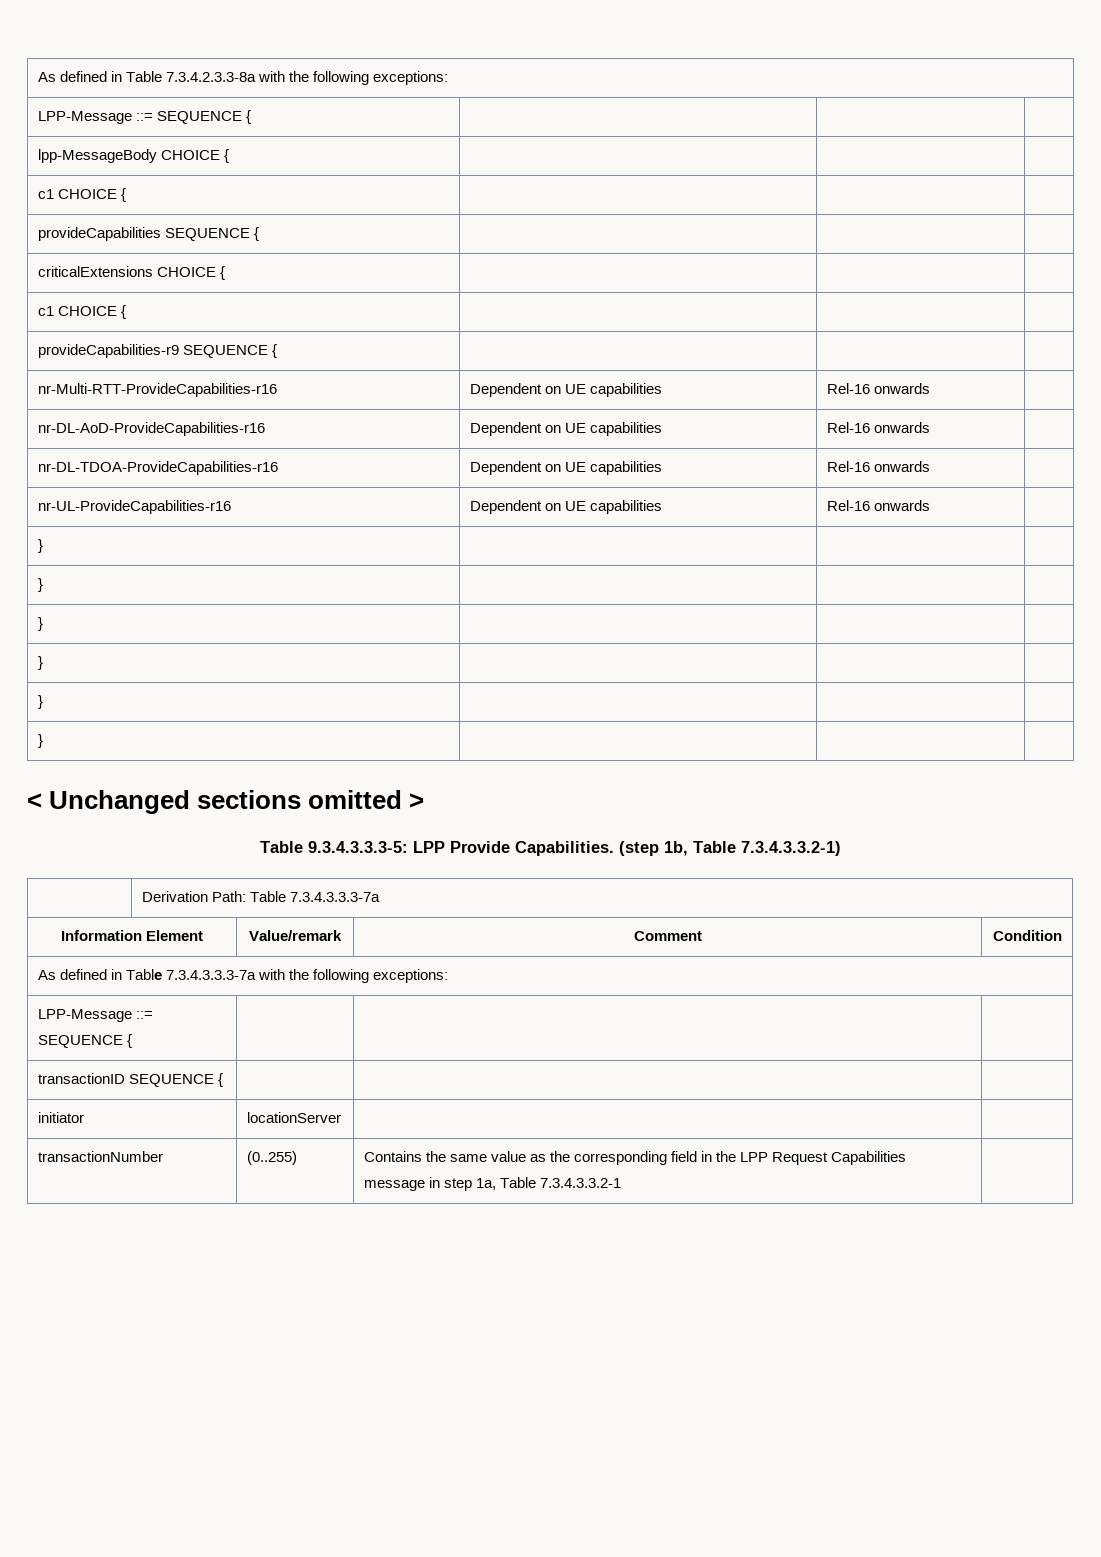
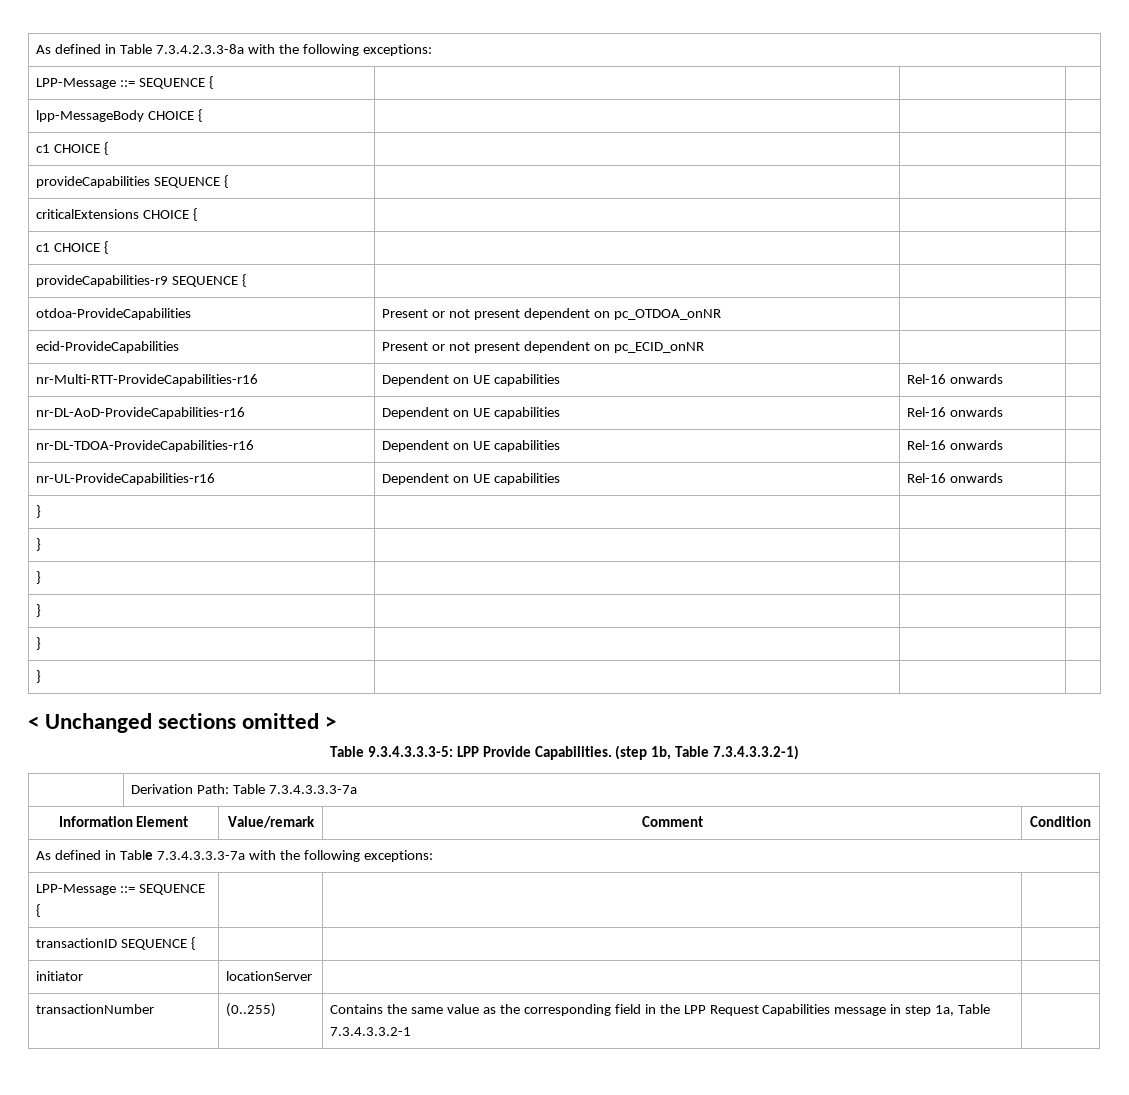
(277, 351) none -> [36,308,192,320] [382,308,721,320] [36,341,180,353] [382,341,704,353] // otdoa-ProvideCapabilities | Present or not present dependent on pc_OTDOA_onNR | | // ecid-ProvideCapabilities | Present or not present dependent on pc_ECID_onNR | |

